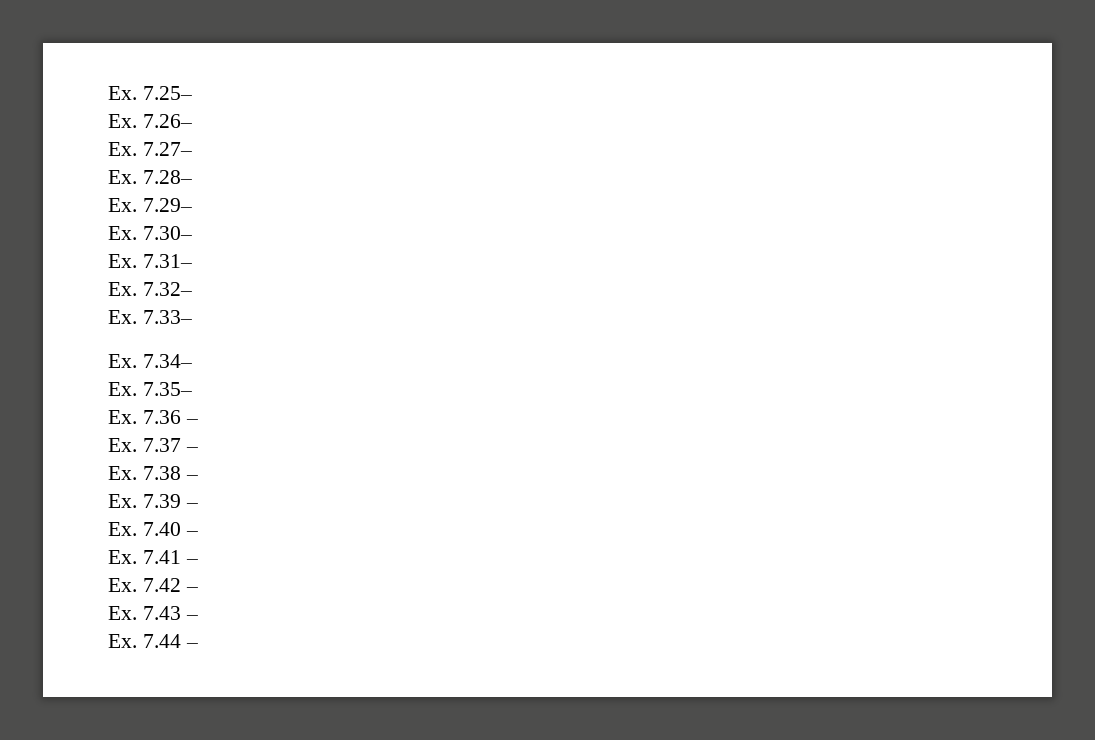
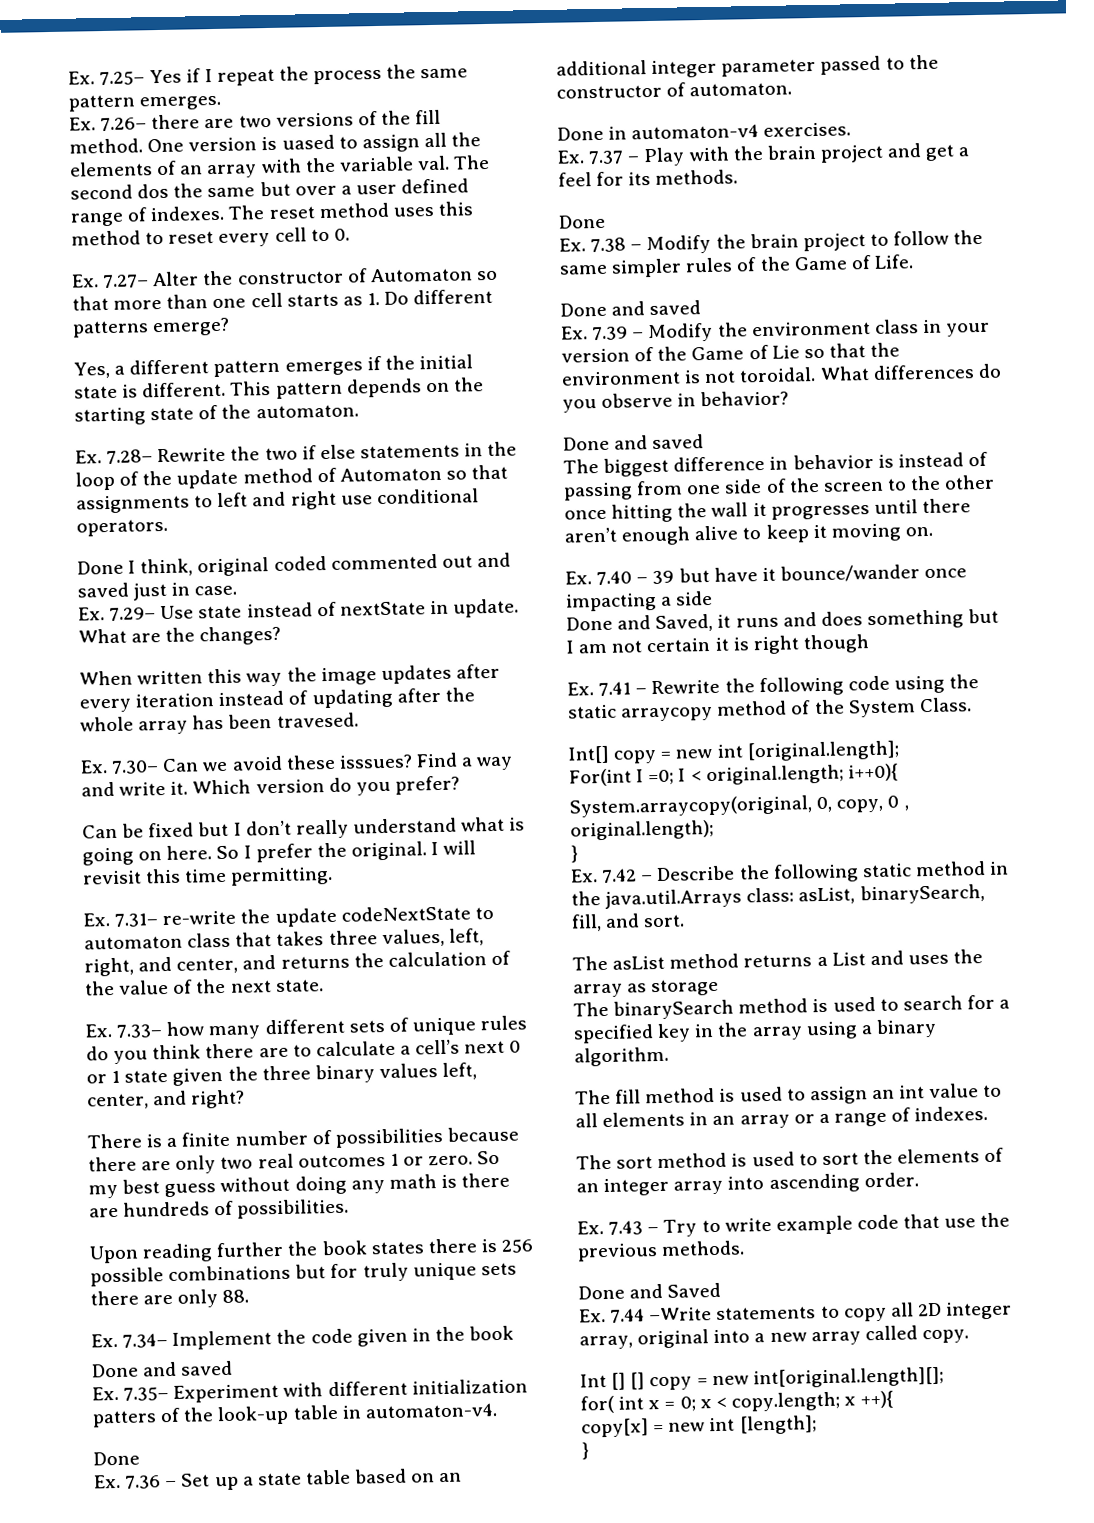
[108,114,192,128] [108,142,192,156] [108,170,192,184] [108,198,192,212] [108,226,192,240] [108,254,192,268] [108,282,192,296] [108,310,192,324] [108,354,192,368] [108,382,192,396] [108,410,198,424] [108,438,198,452] [108,466,198,480] [108,494,198,508] [108,522,198,536] [108,550,198,564] [108,578,198,592] [108,606,198,620] [108,634,198,648] // Ex. 7.26– // Ex. 7.27– // Ex. 7.28– // Ex. 7.29– // Ex. 7.30– // Ex. 7.31– // Ex. 7.32– // Ex. 7.33– // Ex. 7.34– // Ex. 7.35– // Ex. 7.36 – // Ex. 7.37 – // Ex. 7.38 – // Ex. 7.39 – // Ex. 7.40 – // Ex. 7.41 – // Ex. 7.42 – // Ex. 7.43 – // Ex. 7.44 – -> [149,64,469,86] [68,94,222,112] [69,109,442,132] [69,132,482,154] [69,154,491,179] [70,178,470,200] [70,201,473,227] [71,227,350,247] [71,267,498,289] [72,288,494,311] [72,317,231,338] [73,354,473,379] [74,377,484,399] [74,404,359,426] [75,441,518,465] [75,464,509,491] [76,488,479,514] [76,518,168,537] [77,552,511,577] [77,582,238,601] [78,598,520,621] [78,625,282,646] [79,663,500,687] [79,687,475,713] [80,712,359,735] [80,752,514,774] [81,775,460,797] [82,816,526,839] [82,840,477,866] [82,866,334,886] [83,905,494,928] [84,928,484,950] [84,950,511,977] [84,978,324,996] [85,1015,528,1040] [86,1039,522,1064] [86,1062,478,1086] [87,1089,246,1110] [87,1126,519,1149] [88,1150,501,1174] [88,1172,511,1199] [89,1198,350,1219] [89,1238,534,1264] [90,1262,517,1287] [90,1289,250,1308] [91,1325,515,1350] [91,1360,234,1378] [92,1378,528,1403] [92,1403,497,1428] [93,1451,140,1466] [94,1468,463,1491] [556,54,939,78] [556,82,793,99] [557,122,852,141] [557,143,970,167] [558,169,739,187] [559,214,606,229] [559,229,984,255] [559,254,914,278] [560,300,702,317] [561,319,991,343] [561,342,901,363] [561,363,1002,386] [562,390,790,413] [563,434,705,451] [563,451,988,477] [563,474,996,501] [564,498,971,523] [564,523,933,546] [565,564,968,586] [565,590,714,612] [566,608,1000,632] [566,634,870,655] [567,674,980,697] [567,697,972,722] [568,740,900,764] [569,763,899,787] [569,795,909,818] [570,819,714,841] [570,845,578,863] [570,860,1010,884] [571,884,985,909] [571,913,686,932] [572,949,984,971] [573,978,720,998] [573,994,1011,1020] [573,1018,937,1044] [574,1046,669,1067] [575,1083,1003,1105] [575,1105,989,1129] [576,1147,1005,1170] [576,1172,919,1197] [577,1212,1011,1237] [577,1240,746,1262] [578,1282,722,1300] [579,1301,1013,1323] [579,1325,969,1350] [580,1366,944,1391] [580,1390,895,1414] [581,1415,817,1438] [581,1442,589,1460] Yes if I repeat the process the same pattern emerges. // Ex. 7.26– there are two versions of the fill method. One version is uased to assign all the elements of an array with the variable val. The second dos the same but over a user defined range of indexes. The reset method uses this method to reset every cell to 0. // Ex. 7.27– Alter the constructor of Automaton so that more than one cell starts as 1. Do different patterns emerge? // Yes, a different pattern emerges if the initial state is different. This pattern depends on the starting state of the automaton. // Ex. 7.28– Rewrite the two if else statements in the loop of the update method of Automaton so that assignments to left and right use conditional operators. // Done I think, original coded commented out and saved just in case. // Ex. 7.29– Use state instead of nextState in update. What are the changes? // When written this way the image updates after every iteration instead of updating after the whole array has been travesed. // Ex. 7.30– Can we avoid these isssues? Find a way and write it. Which version do you prefer? // Can be fixed but I don’t really understand what is going on here. So I prefer the original. I will revisit this time permitting. // Ex. 7.31– re-write the update codeNextState to automaton class that takes three values, left, right, and center, and returns the calculation of the value of the next state. // Ex. 7.33– how many different sets of unique rules do you think there are to calculate a cell’s next 0 or 1 state given the three binary values left, center, and right? // There is a finite number of possibilities because there are only two real outcomes 1 or zero. So my best guess without doing any math is there are hundreds of possibilities. // Upon reading further the book states there is 256 possible combinations but for truly unique sets there are only 88. // Ex. 7.34– Implement the code given in the book // Done and saved // Ex. 7.35– Experiment with different initialization patters of the look-up table in automaton-v4. // Done // Ex. 7.36 – Set up a state table based on an additional integer parameter passed to the constructor of automaton. // Done in automaton-v4 exercises. // Ex. 7.37 – Play with the brain project and get a feel for its methods. // Done // Ex. 7.38 – Modify the brain project to follow the same simpler rules of the Game of Life. // Done and saved // Ex. 7.39 – Modify the environment class in your version of the Game of Lie so that the environment is not toroidal. What differences do you observe in behavior? // Done and saved // The biggest difference in behavior is instead of passing from one side of the screen to the other once hitting the wall it progresses until there aren’t enough alive to keep it moving on. // Ex. 7.40 – 39 but have it bounce/wander once impacting a side // Done and Saved, it runs and does something but I am not certain it is right though // Ex. 7.41 – Rewrite the following code using the static arraycopy method of the System Class. // Int[] copy = new int [original.length]; // For(int I =0; I < original.length; i++0){ // System.arraycopy(original, 0, copy, 0 , original.length); // } // Ex. 7.42 – Describe the following static method in the java.util.Arrays class: asList, binarySearch, fill, and sort. // The asList method returns a List and uses the array as storage // The binarySearch method is used to search for a specified key in the array using a binary algorithm. // The fill method is used to assign an int value to all elements in an array or a range of indexes. // The sort method is used to sort the elements of an integer array into ascending order. // Ex. 7.43 – Try to write example code that use the previous methods. // Done and Saved // Ex. 7.44 –Write statements to copy all 2D integer array, original into a new array called copy. // Int [] [] copy = new int[original.length][]; // for( int x = 0; x < copy.length; x ++){ // copy[x] = new int [length]; // }

